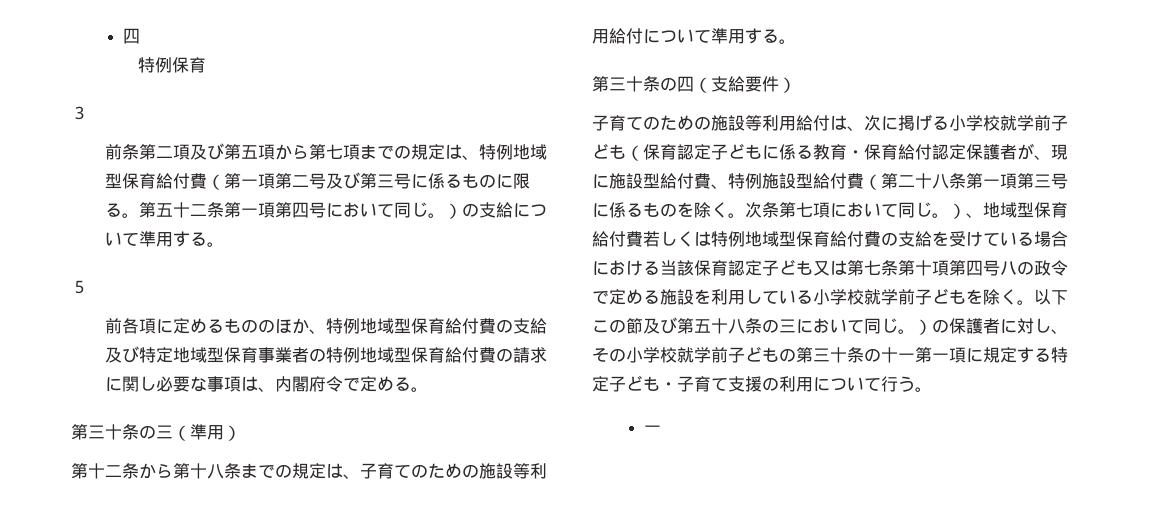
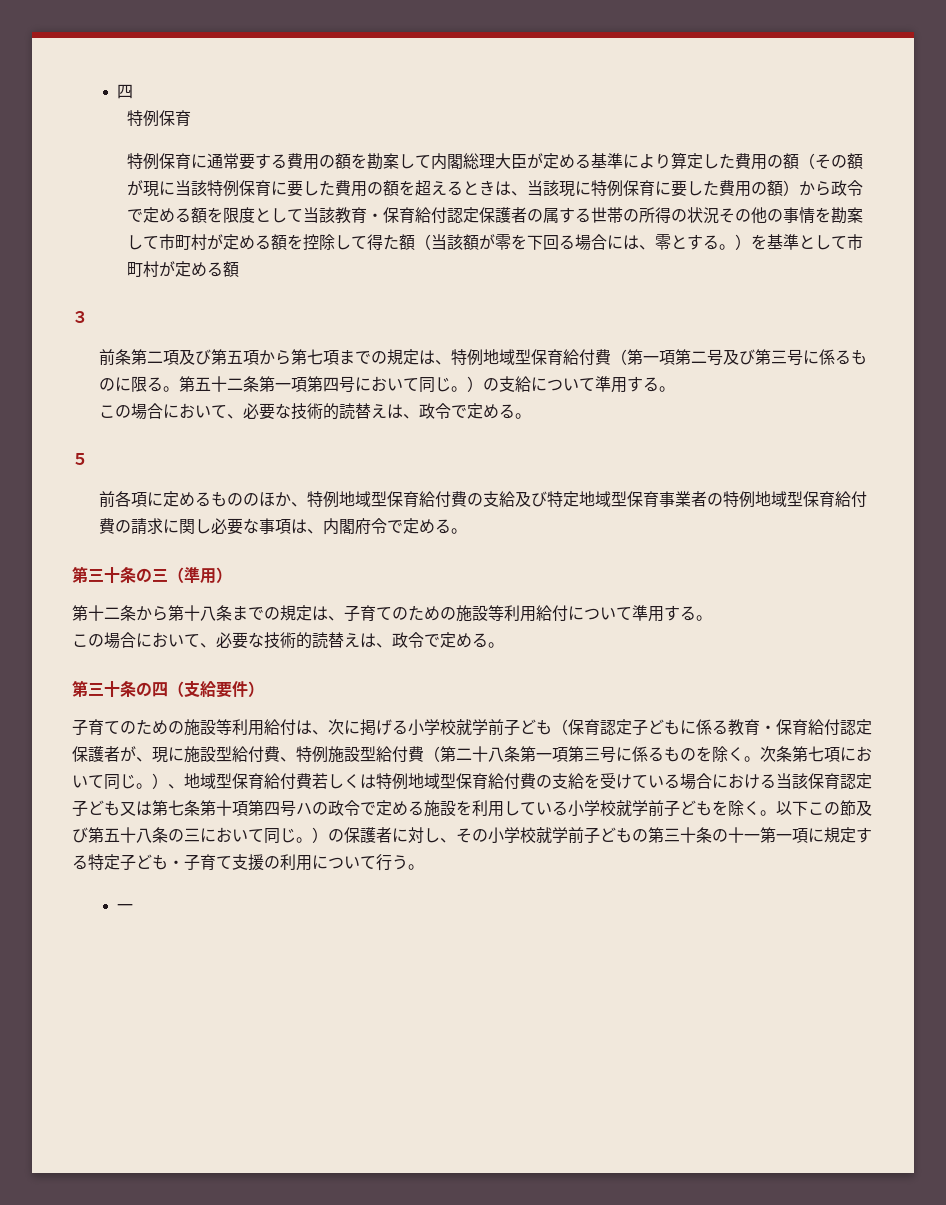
(207, 65) none -> [126,152,863,170] [126,180,863,197] [126,207,863,224] [126,234,863,251] [126,261,239,277] // 特例保育に通常要する費用の額を勘案して内閣総理大臣が定める基準により算定した費用の額（その額が現に当該特例保育に要した費用の額を超えるときは、当該現に特例保育に要した費用の額）から政令で定める額を限度として当該教育・保育給付認定保護者の属する世帯の所得の状況その他の事情を勘案して市町村が定める額を控除して得た額（当該額が零を下回る場合には、零とする。）を基準として市町村が定める額
(224, 244) none -> [99,403,532,420] // この場合において、必要な技術的読替えは、政令で定める。
(796, 41) none -> [72,632,504,649] // この場合において、必要な技術的読替えは、政令で定める。

